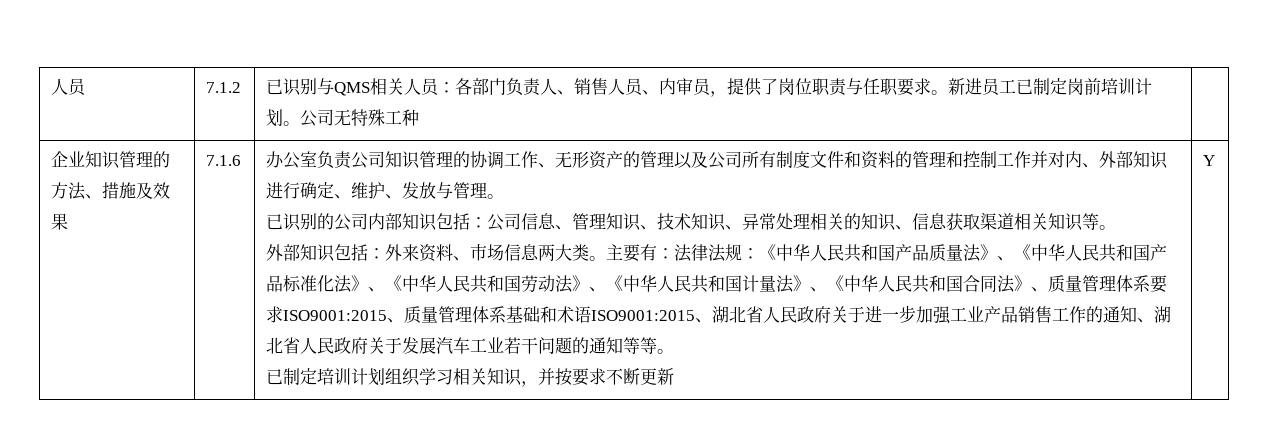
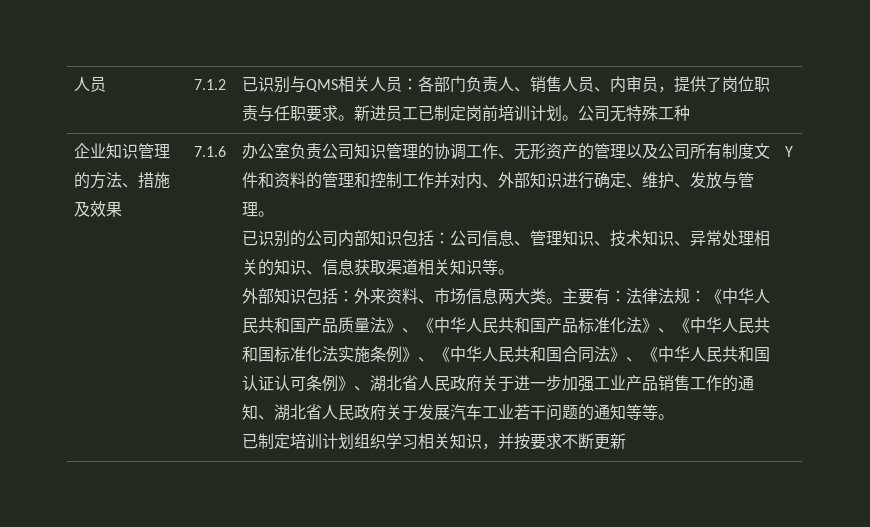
[520,275,794,293] 劳动法》、《中华人民共和国计量法 -> [274,346,403,363] 标准化法实施条例
[1047,275,1167,293] [265,306,695,324] 质量管理体系要求ISO9001:2015、质量管理体系基础和术语ISO9001:2015 -> [642,346,771,363] [242,375,355,392] 《中华人民共和国认证认可条例》

